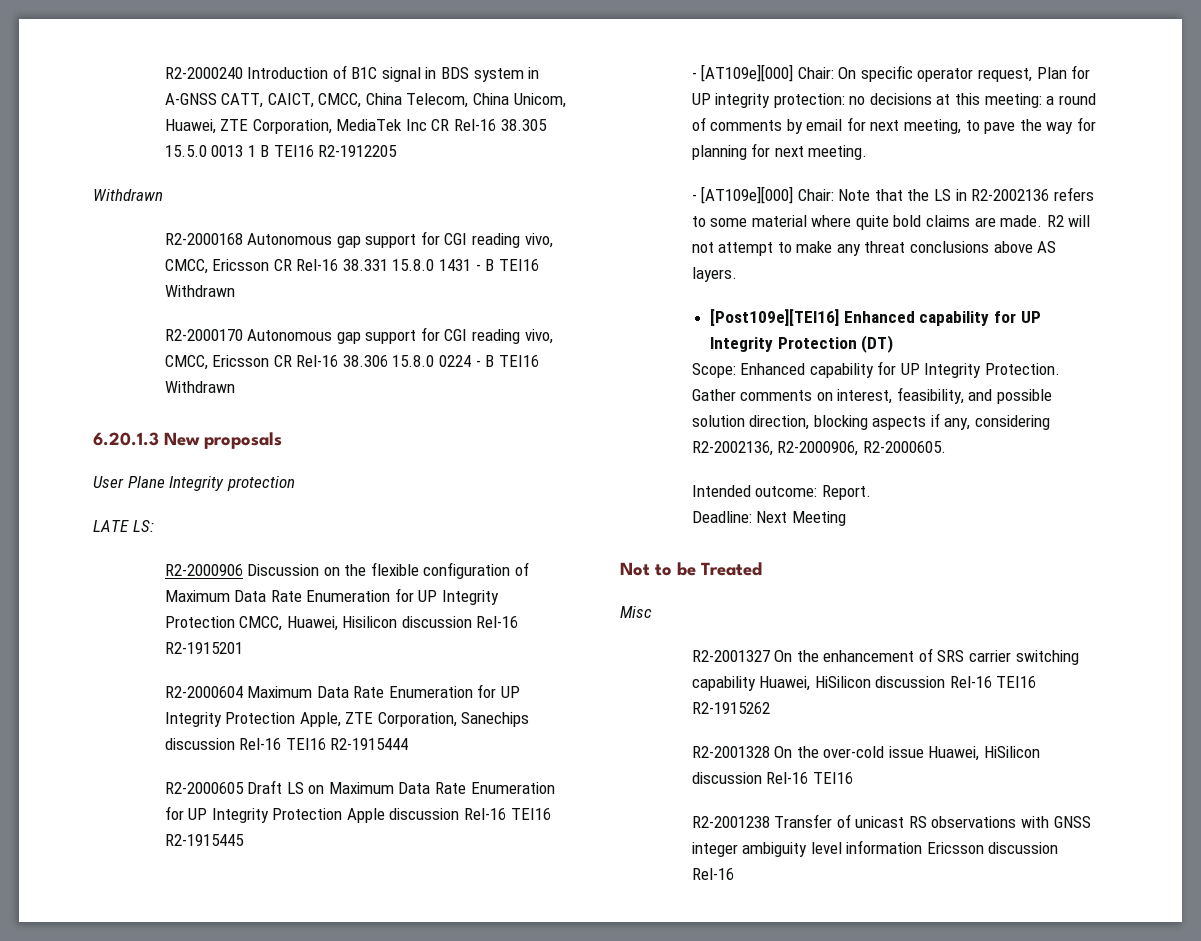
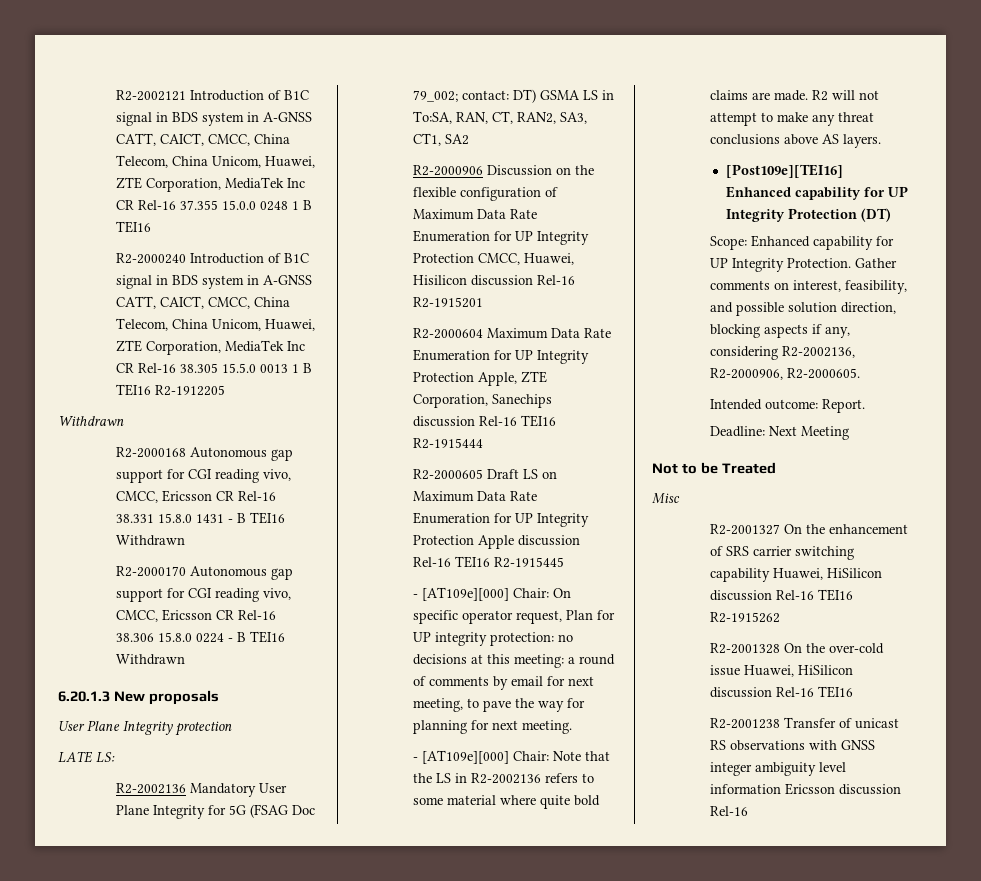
(164, 73) none -> [116,90,310,101] [116,112,313,126] [116,133,291,146] [116,155,316,168] [116,177,306,192] [116,200,313,211] [116,221,152,233] R2-2002121 Introduction of B1C signal in BDS system in A-GNSS CATT, CAICT, CMCC, China Telecom, China Unicom, Huawei, ZTE Corporation, MediaTek Inc CR Rel-16 37.355 15.0.0 0248 1 B TEI16 //
(154, 526) none -> [116,783,288,797] [116,804,316,819] [413,89,615,103] [413,111,588,124] [413,133,470,146] // R2-2002136 Mandatory User Plane Integrity for 5G (FSAG Doc 79_002; contact: DT) GSMA LS in To:SA, RAN, CT, RAN2, SA3, CT1, SA2

